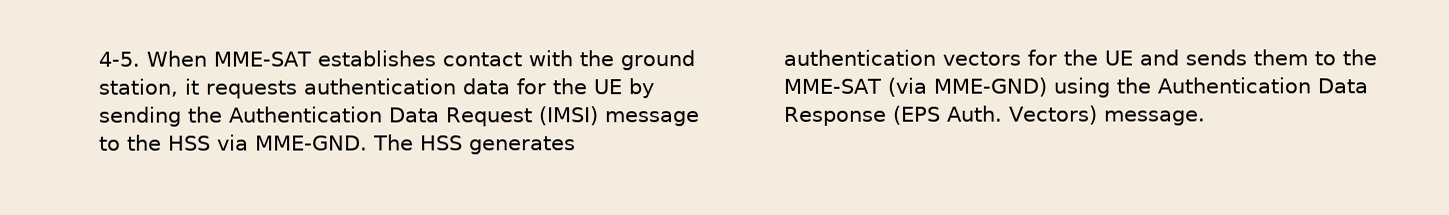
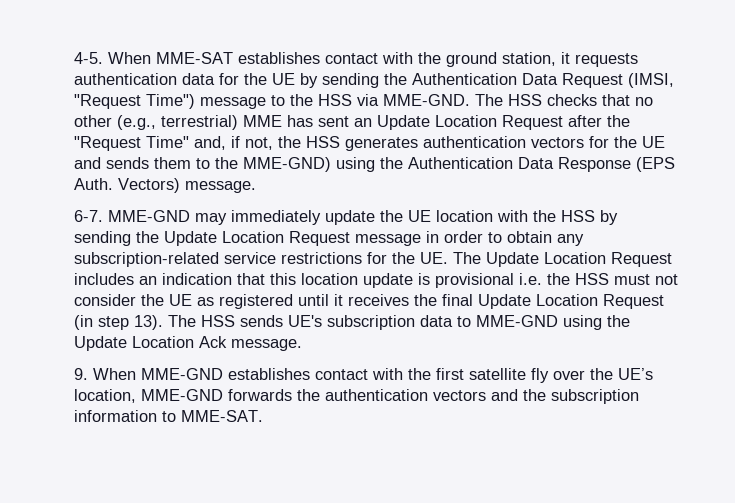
[538,106,600,126] (IMSI) -> [628,73,675,88] [74,94,196,109] (IMSI, "Request Time")
(464, 143) none -> [547,94,654,106] [74,115,631,130] [74,136,341,151] checks that no other (e.g., terrestrial) MME has sent an Update Location Request after the "Request Time" and, if not, the HSS
[783,77,928,97] MME-SAT (via -> (239, 163) none
(1207, 118) none -> [74,210,619,225] [74,231,585,246] [74,252,673,267] [74,273,679,288] [74,294,665,309] [74,315,631,330] [74,336,303,351] [74,368,654,383] [74,389,640,404] [74,410,264,422] // 6-7. MME-GND may immediately update the UE location with the HSS by sending the Update Location Request message in order to obtain any subscription-related service restrictions for the UE. The Update Location Request includes an indication that this location update is provisional i.e. the HSS must not consider the UE as registered until it receives the final Update Location Request (in step 13). The HSS sends UE's subscription data to MME-GND using the Update Location Ack message. // 9. When MME-GND establishes contact with the first satellite fly over the UE’s location, MME-GND forwards the authentication vectors and the subscription information to MME-SAT.

